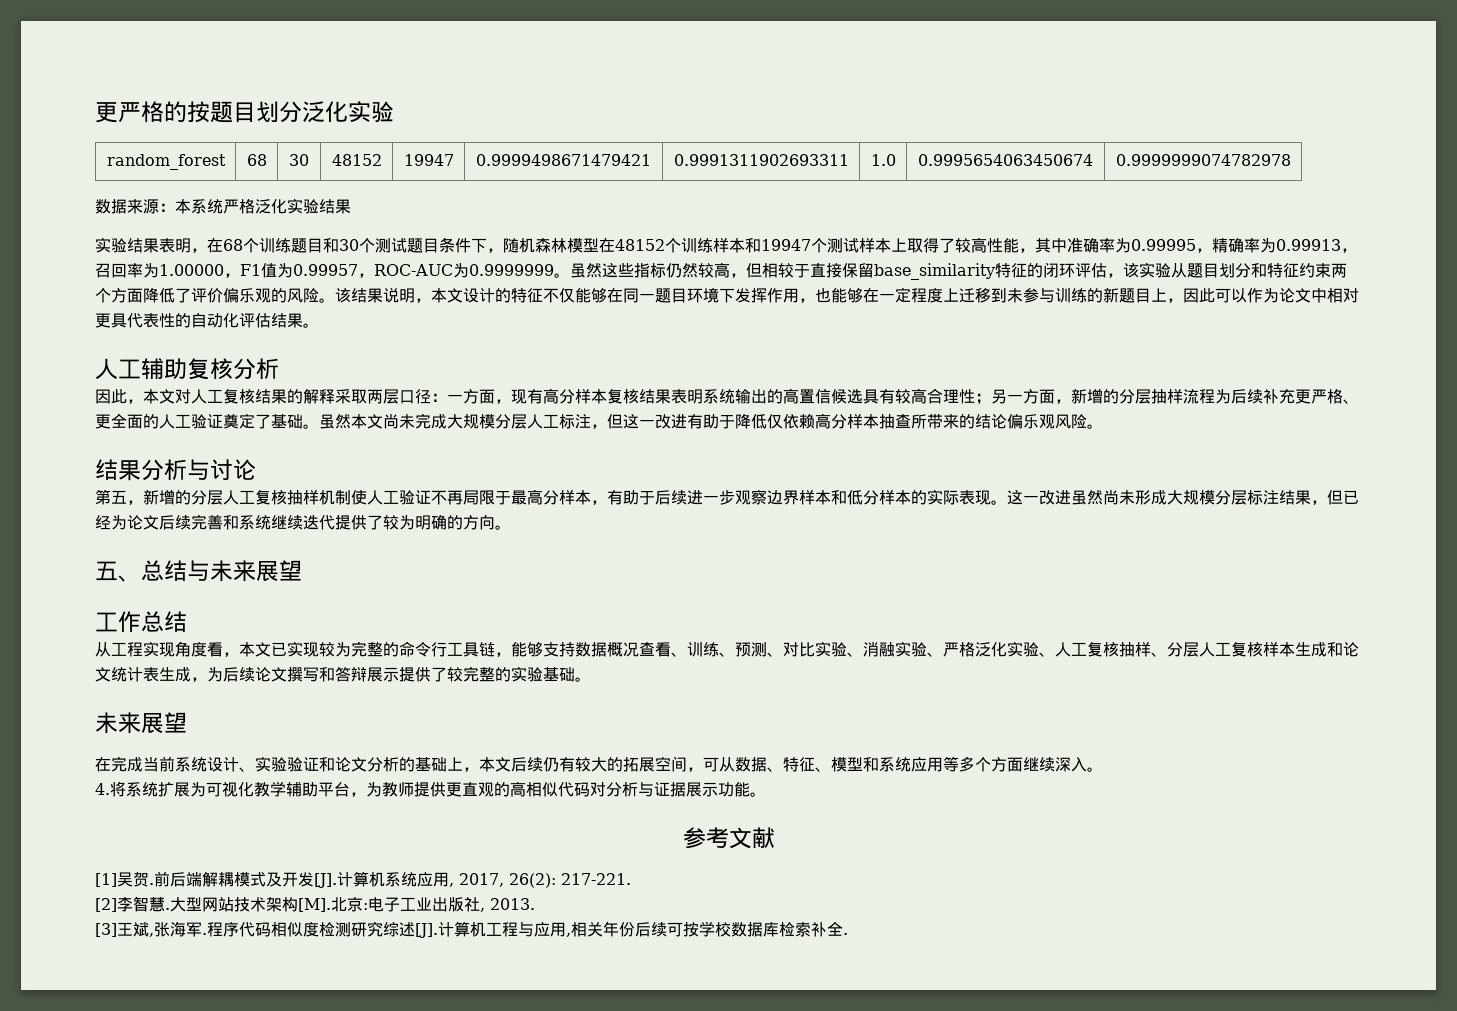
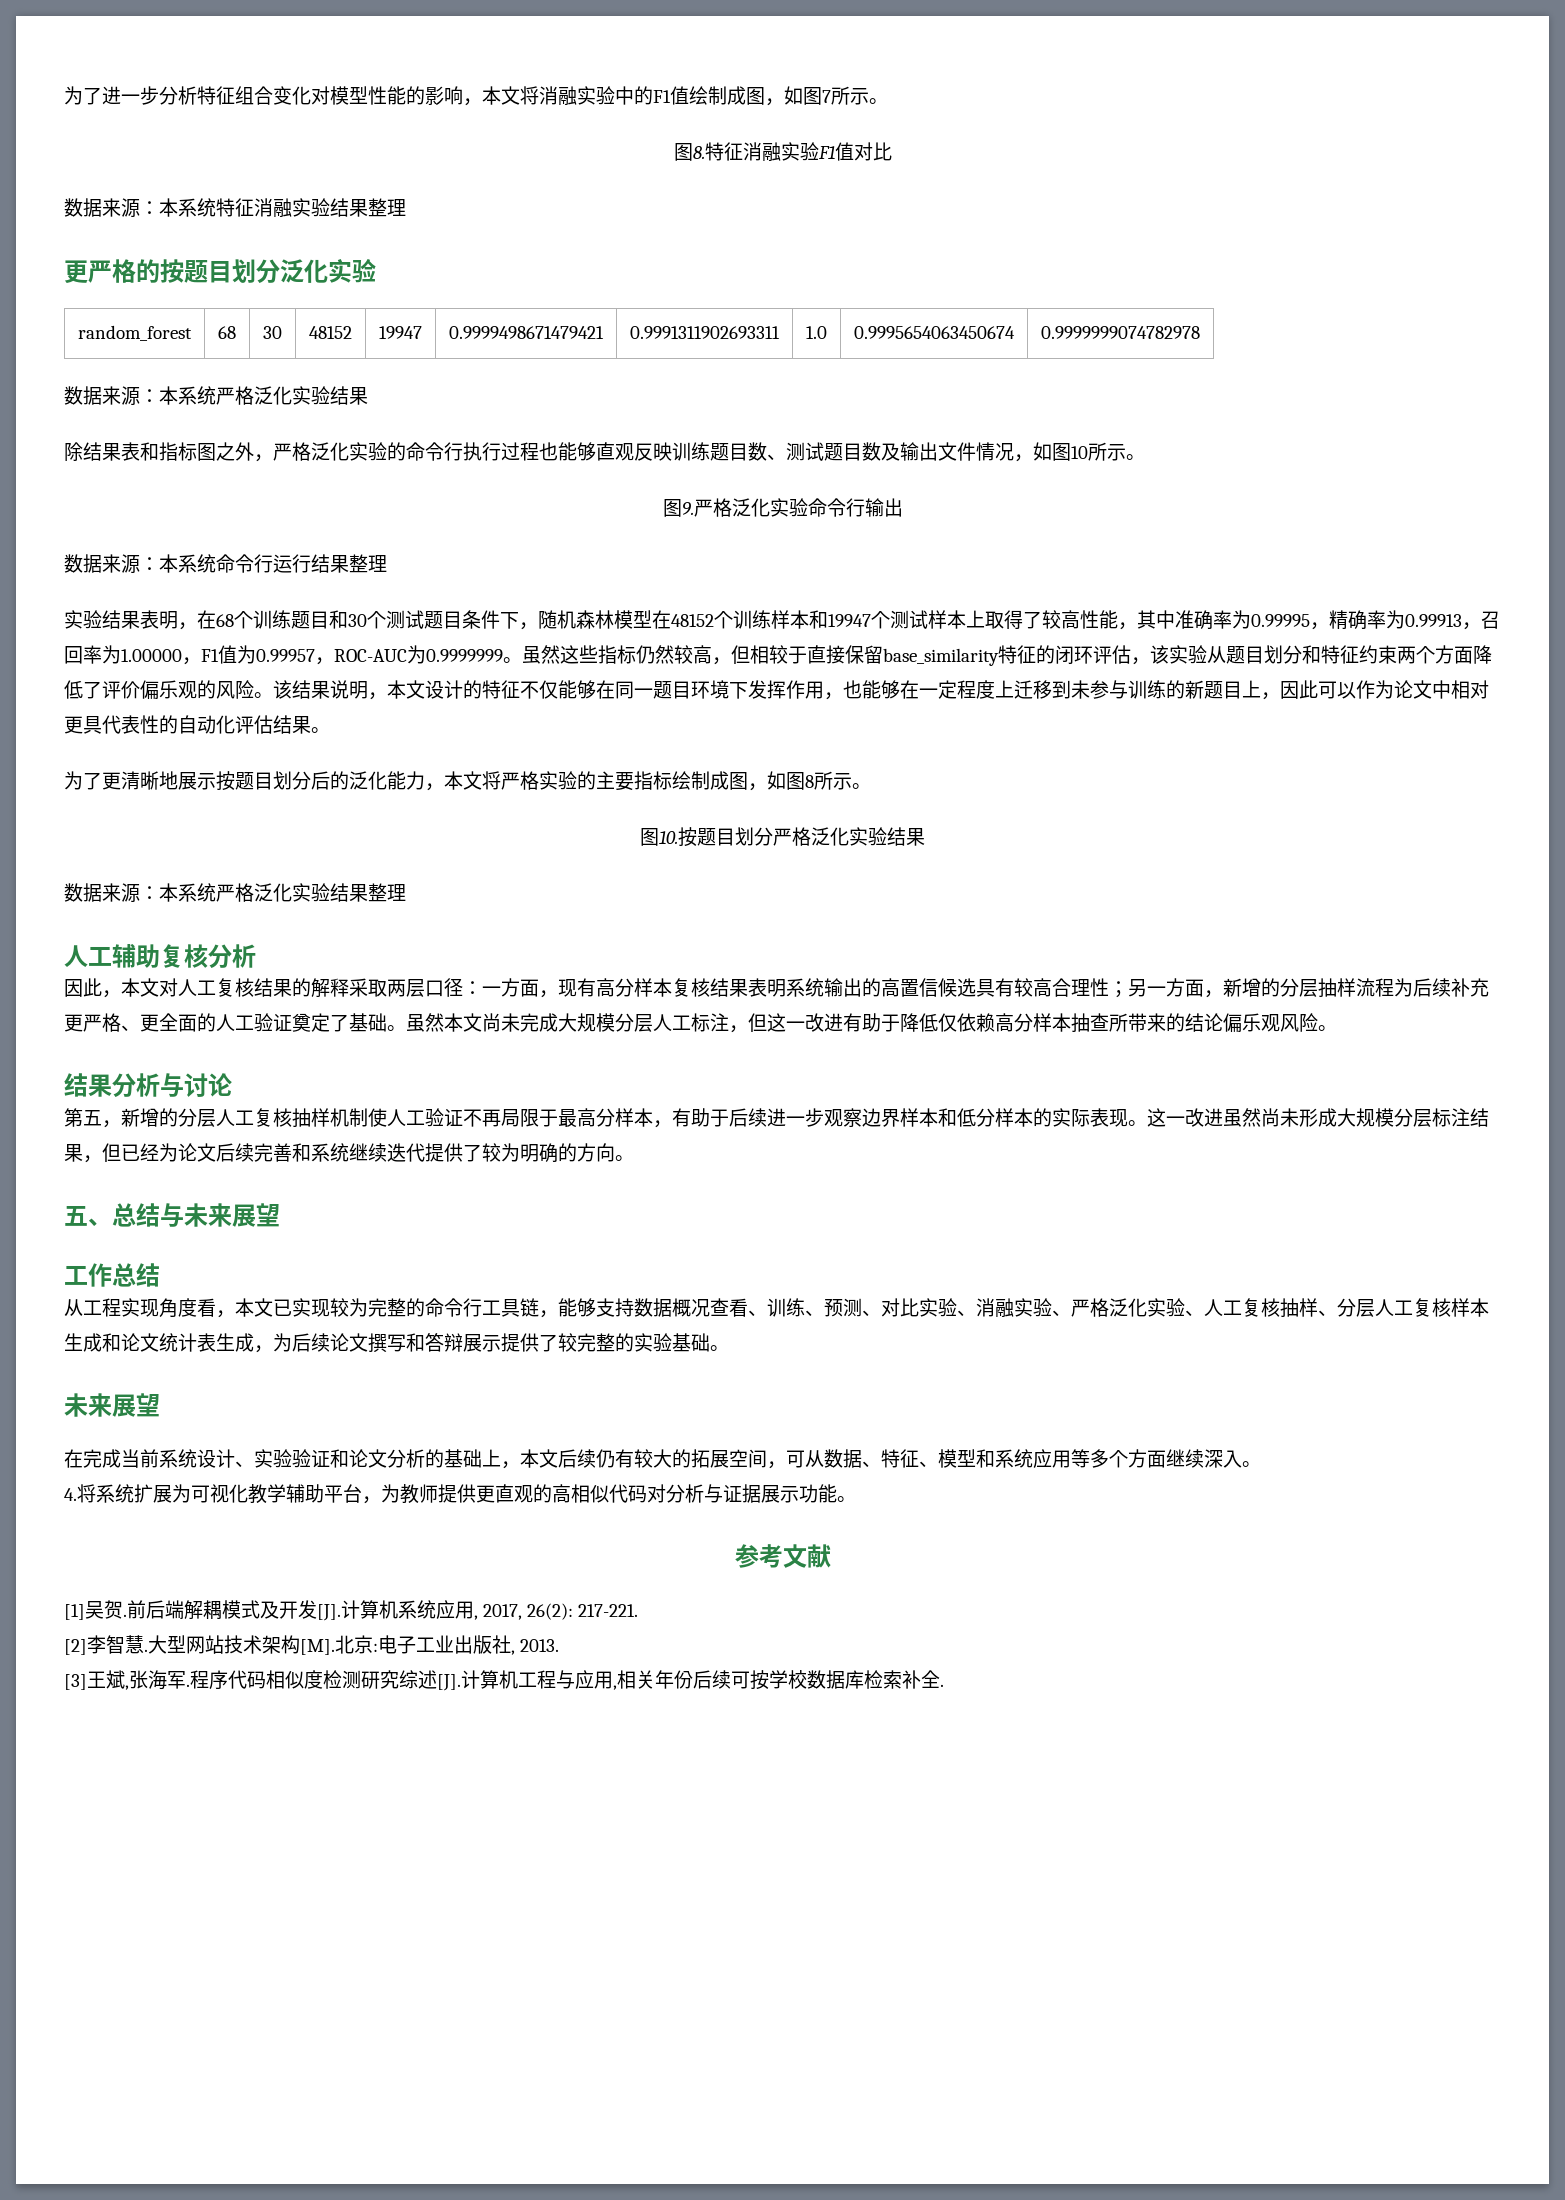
(95, 112) none -> [64,86,888,106] [673,142,892,161] [64,198,406,218] 为了进一步分析特征组合变化对模型性能的影响，本文将消融实验中的F1值绘制成图，如图7所示。 // 图8.特征消融实验F1值对比 // 数据来源：本系统特征消融实验结果整理 //
(351, 206) none -> [64,442,1145,462] [662,498,903,517] [64,554,387,574] // 除结果表和指标图之外，严格泛化实验的命令行执行过程也能够直观反映训练题目数、测试题目数及输出文件情况，如图10所示。 // 图9.严格泛化实验命令行输出 // 数据来源：本系统命令行运行结果整理
(319, 325) none -> [64,771,871,791] [640,827,925,847] [64,883,406,903] // 为了更清晰地展示按题目划分后的泛化能力，本文将严格实验的主要指标绘制成图，如图8所示。 // 图10.按题目划分严格泛化实验结果 // 数据来源：本系统严格泛化实验结果整理

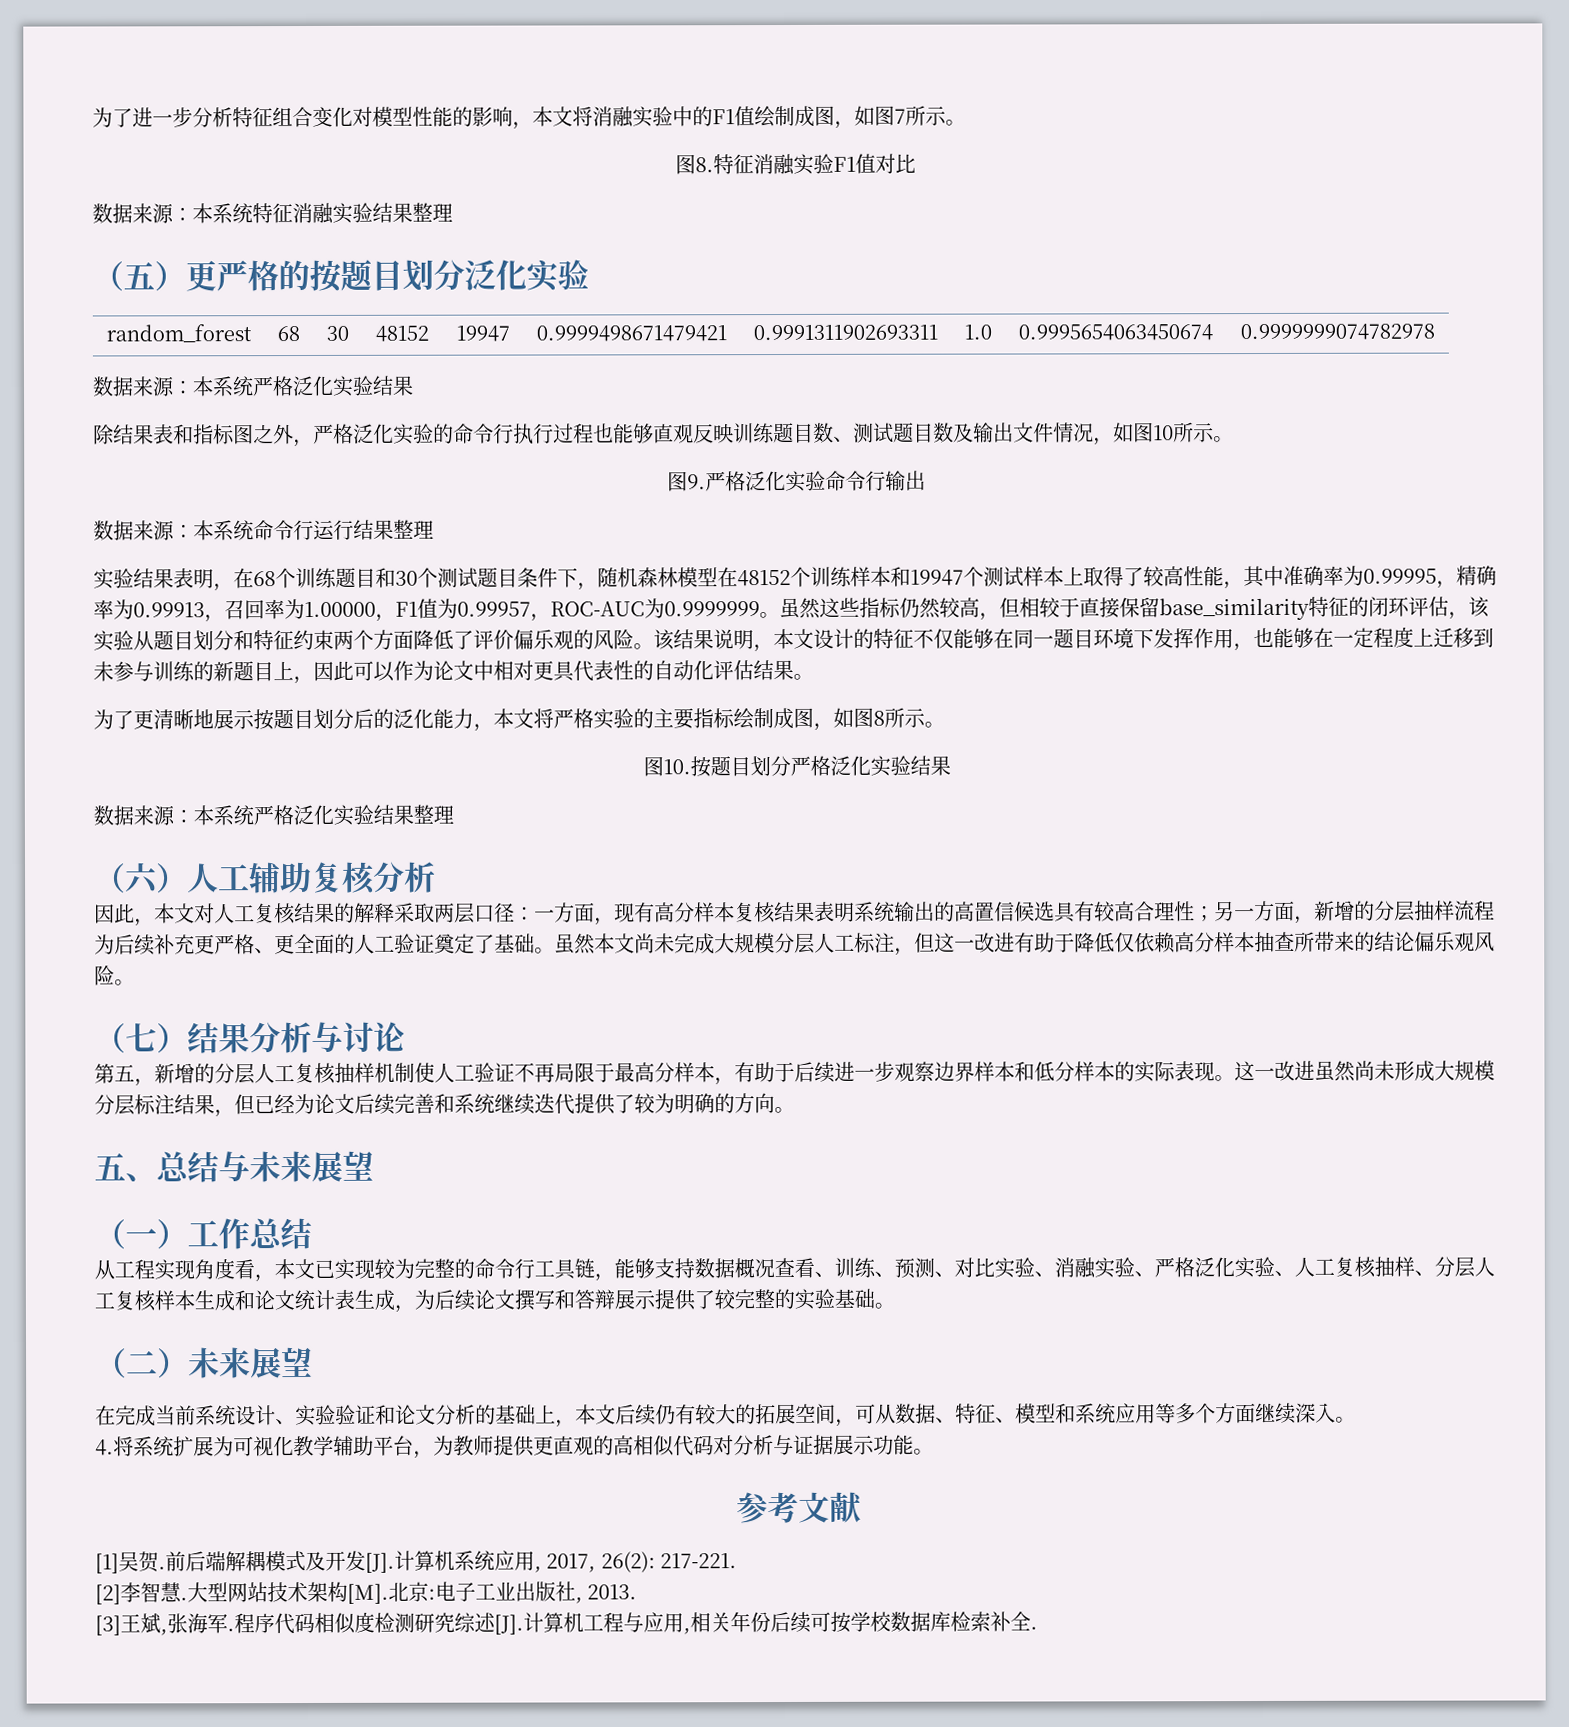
(406, 207) none -> [92,261,186,292] （五）
(406, 892) none -> [93,862,188,895] （六）
(1337, 1028) none -> [94,1023,188,1054] （七）
(280, 1215) none -> [94,1219,188,1250] （一）
(729, 1348) none -> [95,1348,189,1379] （二）

